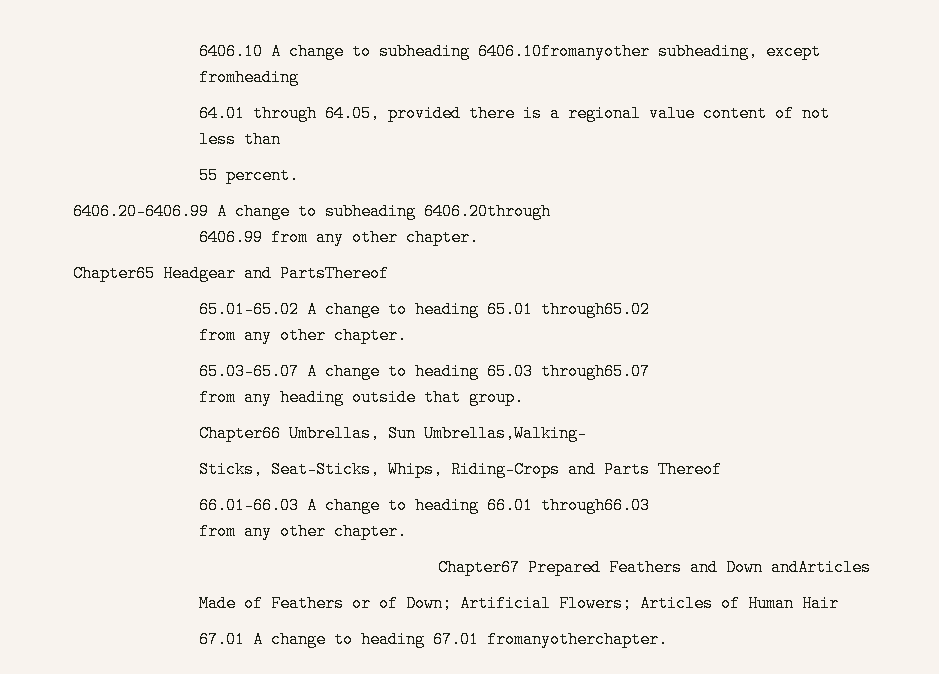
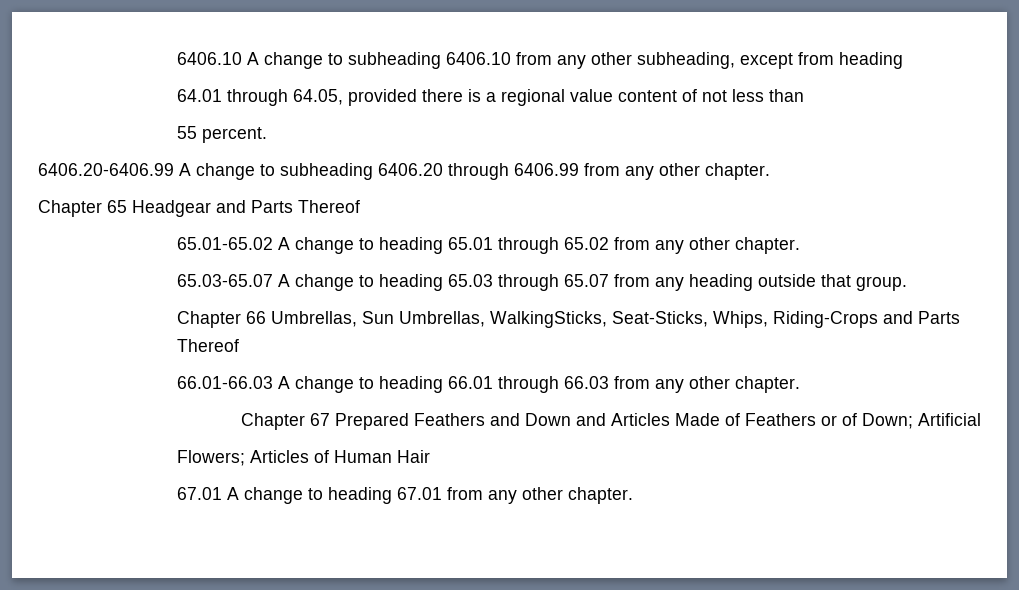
[478,43,822,60] [199,69,300,86] 6406.10fromanyother subheading, except fromheading -> [445,52,903,69] 6406.10 from any other subheading, except from heading
[424,203,551,220] 6406.20through // -> [378,163,509,180] 6406.20 through
[73,265,389,282] Chapter65 Headgear and PartsThereof -> [38,200,360,217] Chapter 65 Headgear and Parts Thereof
[541,301,651,318] through65.02 // -> [497,237,609,254] through 65.02
[541,363,651,380] through65.07 // -> [497,274,609,291] through 65.07
[199,425,588,442] [199,461,264,478] Chapter66 Umbrellas, Sun Umbrellas,Walking- // Sticks, -> [176,311,607,328] Chapter 66 Umbrellas, Sun Umbrellas, WalkingSticks,
[541,497,651,514] [199,523,408,540] [438,559,520,576] through66.03 // from any other chapter. // Chapter67 -> [497,376,800,393] [241,413,330,430] through 66.03 from any other chapter. // Chapter 67
[771,559,871,576] andArticles // -> [576,413,670,426] and Articles
(552, 603) none -> (981, 419) //
[487,631,669,648] fromanyotherchapter. -> [446,487,633,504] from any other chapter.

